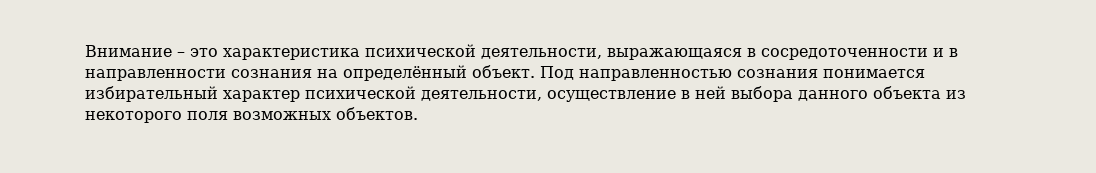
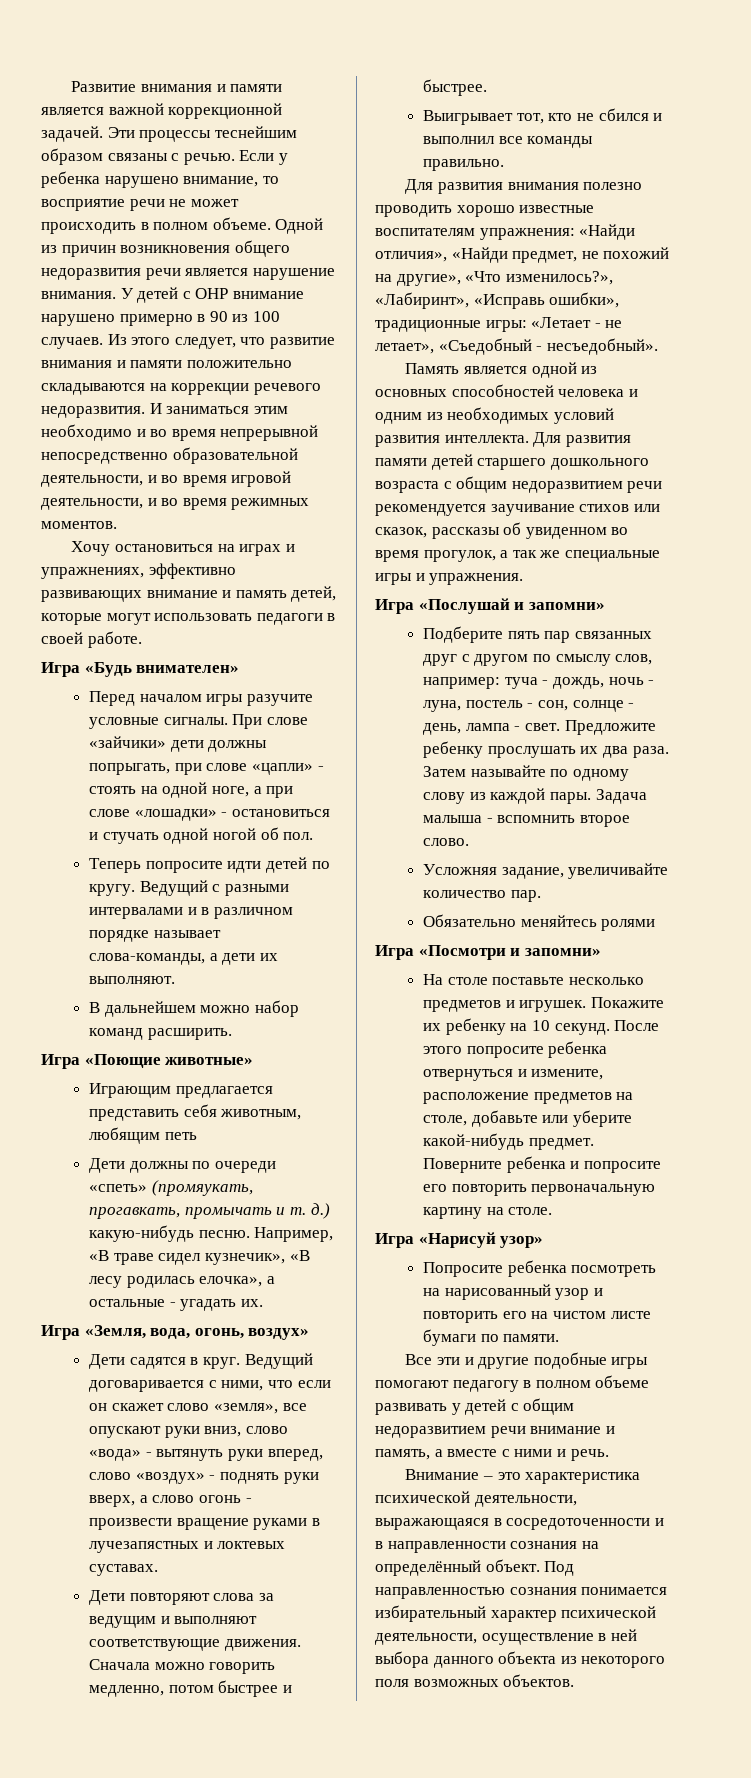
(85, 51) none -> [71,81,283,92] [41,103,283,119] [41,126,297,142] [41,148,288,165] [41,171,279,188] [41,199,239,211] [41,217,324,234] [41,240,290,257] [41,268,335,280] [41,287,304,303] [41,311,280,326] [41,334,335,349] [41,360,292,368] [41,383,321,395] [41,403,288,418] [41,424,319,441] [41,447,298,464] [41,471,292,487] [41,498,310,510] [41,521,117,529] [71,541,295,556] [41,563,236,579] [41,586,337,602] [41,613,336,625] [41,631,142,648] [41,662,240,677] [89,691,313,706] [89,714,308,729] [89,736,268,752] [89,763,324,775] [89,782,294,798] [89,809,330,821] [89,827,314,844] [89,857,330,873] [89,880,289,896] [89,907,293,919] [89,930,221,942] [89,953,278,965] [89,976,176,984] [89,1000,299,1017] [89,1028,232,1040] [41,1054,254,1069] [89,1083,273,1098] [89,1104,302,1121] [89,1127,197,1144] [89,1158,276,1173] [89,1180,253,1196] [89,1203,330,1219] [89,1225,334,1242] [89,1250,310,1265] [89,1276,275,1288] [89,1299,263,1311] [41,1325,310,1340] [89,1353,313,1369] [89,1380,331,1392] [89,1403,307,1414] [89,1426,288,1438] [89,1449,323,1461] [89,1472,319,1484] [89,1495,252,1507] [89,1518,320,1530] [89,1541,286,1553] [89,1564,159,1576] [89,1590,274,1605] [89,1616,258,1628] [89,1639,301,1651] [89,1659,276,1674] [89,1680,292,1697] [423,79,488,96] [423,108,663,125] [423,136,594,148] [423,159,505,171] [405,179,643,194] [375,205,595,217] [375,224,636,240] [375,247,670,263] [375,271,613,286] [375,292,620,309] [375,317,623,332] [375,338,658,355] [405,362,598,378] [375,384,638,397] [375,407,614,424] [375,432,631,447] [375,454,649,470] [375,476,663,493] [375,504,660,516] [375,522,629,539] [375,550,660,562] [375,573,524,585] [375,598,605,614] [423,626,652,643] [423,654,653,666] [423,677,655,689] [423,700,635,712] [423,720,656,735] [423,741,669,758] [423,765,629,781] [423,788,647,804] [423,815,630,827] [423,838,470,846] [423,863,669,879] [423,890,541,902] [423,914,656,931] [375,945,601,960] [423,974,644,985] [423,997,664,1012] [423,1018,660,1035] [423,1041,608,1058] [423,1069,604,1081] [423,1092,634,1104] [423,1110,632,1127] [423,1133,594,1150] [423,1156,661,1173] [423,1184,656,1196] [423,1207,553,1219] [375,1232,544,1248] [423,1260,657,1277] [423,1284,603,1300] [423,1311,651,1323] [423,1329,560,1346] [405,1352,649,1369] [375,1375,650,1392] [375,1398,575,1415] [375,1426,615,1438] [375,1449,609,1461] Развитие внимания и памяти является важной коррекционной задачей. Эти процессы теснейшим образом связаны с речью. Если у ребенка нарушено внимание, то восприятие речи не может происходить в полном объеме. Одной из причин возникновения общего недоразвития речи является нарушение внимания. У детей с ОНР внимание нарушено примерно в 90 из 100 случаев. Из этого следует, что развитие внимания и памяти положительно складываются на коррекции речевого недоразвития. И заниматься этим необходимо и во время непрерывной непосредственно образовательной деятельности, и во время игровой деятельности, и во время режимных моментов. // Хочу остановиться на играх и упражнениях, эффективно развивающих внимание и память детей, которые могут использовать педагоги в своей работе. // Игра «Будь внимателен» // Перед началом игры разучите условные сигналы. При слове «зайчики» дети должны попрыгать, при слове «цапли» - стоять на одной ноге, а при слове «лошадки» - остановиться и стучать одной ногой об пол. // Теперь попросите идти детей по кругу. Ведущий с разными интервалами и в различном порядке называет слова-команды, а дети их выполняют. // В дальнейшем можно набор команд расширить. // Игра «Поющие животные» // Играющим предлагается представить себя животным, любящим петь // Дети должны по очереди «спеть» (промяукать, прогавкать, промычать и т. д.) какую-нибудь песню. Например, «В траве сидел кузнечик», «В лесу родилась елочка», а остальные - угадать их. // Игра «Земля, вода, огонь, воздух» // Дети садятся в круг. Ведущий договаривается с ними, что если он скажет слово «земля», все опускают руки вниз, слово «вода» - вытянуть руки вперед, слово «воздух» - поднять руки вверх, а слово огонь - произвести вращение руками в лучезапястных и локтевых суставах. // Дети повторяют слова за ведущим и выполняют соответствующие движения. Сначала можно говорить медленно, потом быстрее и быстрее. // Выигрывает тот, кто не сбился и выполнил все команды правильно. // Для развития внимания полезно проводить хорошо известные воспитателям упражнения: «Найди отличия», «Найди предмет, не похожий на другие», «Что изменилось?», «Лабиринт», «Исправь ошибки», традиционные игры: «Летает - не летает», «Съедобный - несъедобный». // Память является одной из основных способностей человека и одним из необходимых условий развития интеллекта. Для развития памяти детей старшего дошкольного возраста с общим недоразвитием речи рекомендуется заучивание стихов или сказок, рассказы об увиденном во время прогулок, а так же специальные игры и упражнения. // Игра «Послушай и запомни» // Подберите пять пар связанных друг с другом по смыслу слов, например: туча - дождь, ночь - луна, постель - сон, солнце - день, лампа - свет. Предложите ребенку прослушать их два раза. Затем называйте по одному слову из каждой пары. Задача малыша - вспомнить второе слово. // Усложняя задание, увеличивайте количество пар. // Обязательно меняйтесь ролями // Игра «Посмотри и запомни» // На столе поставьте несколько предметов и игрушек. Покажите их ребенку на 10 секунд. После этого попросите ребенка отвернуться и измените, расположение предметов на столе, добавьте или уберите какой-нибудь предмет. Поверните ребенка и попросите его повторить первоначальную картину на столе. // Игра «Нарисуй узор» // Попросите ребенка посмотреть на нарисованный узор и повторить его на чистом листе бумаги по памяти. // Все эти и другие подобные игры помогают педагогу в полном объеме развивать у детей с общим недоразвитием речи внимание и память, а вместе с ними и речь. //

